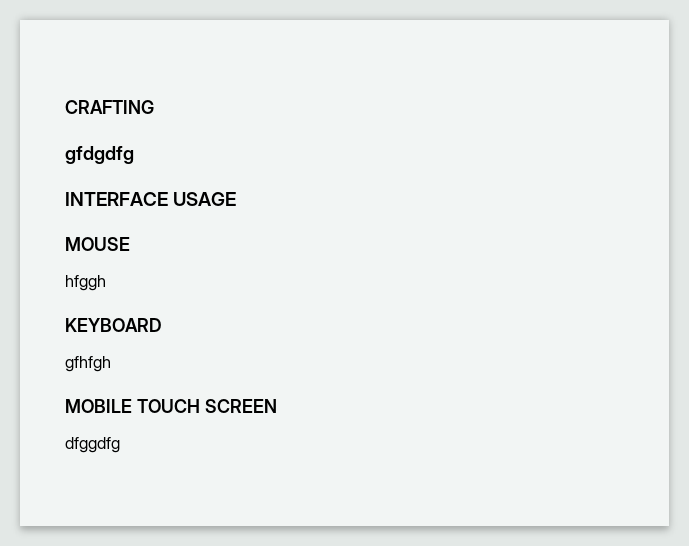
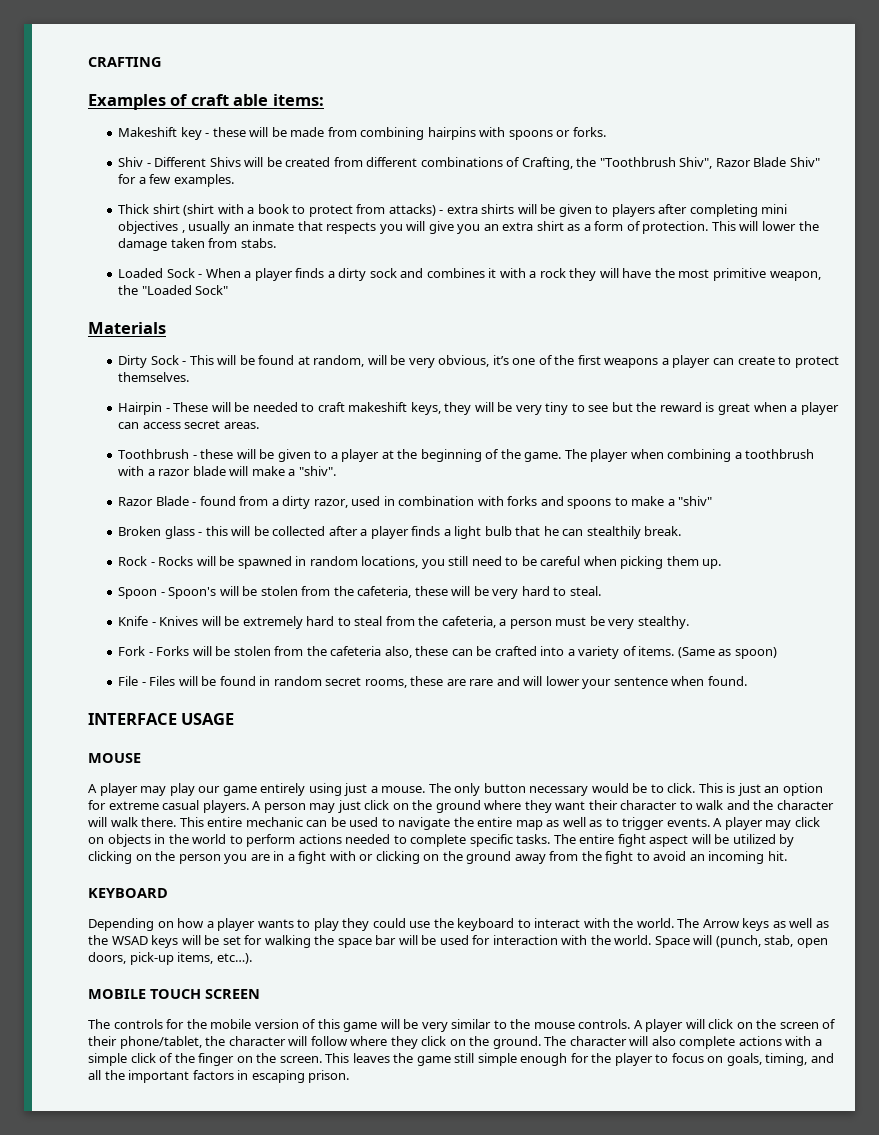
[65,146,134,164] [65,192,237,206] [65,237,130,251] [65,275,106,291] [65,318,162,332] [65,356,111,372] [65,399,277,413] [65,437,120,453] gfdgdfg // INTERFACE USAGE // MOUSE // hfggh // KEYBOARD // gfhfgh // MOBILE TOUCH SCREEN // dfggdfg -> [88,94,324,110] [118,127,606,140] [118,157,820,170] [118,174,234,187] [118,204,788,217] [118,221,819,234] [118,238,276,251] [118,268,821,281] [118,285,229,295] [88,322,166,334] [118,355,839,368] [118,372,190,382] [118,402,839,415] [118,420,259,429] [118,449,815,462] [118,466,336,476] [118,496,713,509] [118,526,682,539] [118,556,722,569] [118,586,601,599] [118,616,689,629] [118,646,777,659] [118,676,747,689] [88,713,235,725] [88,753,141,763] [88,783,823,796] [88,800,834,813] [88,817,820,830] [88,834,795,847] [88,851,787,864] [88,888,168,898] [88,918,829,931] [88,935,828,948] [88,952,252,965] [88,989,260,999] [88,1019,837,1032] [88,1036,822,1049] [88,1053,834,1066] [88,1070,350,1083] Examples of craft able items: // Makeshift key - these will be made from combining hairpins with spoons or forks. // Shiv - Different Shivs will be created from different combinations of Crafting, the "Toothbrush Shiv", Razor Blade Shiv" for a few examples. // Thick shirt (shirt with a book to protect from attacks) - extra shirts will be given to players after completing mini objectives , usually an inmate that respects you will give you an extra shirt as a form of protection. This will lower the damage taken from stabs. // Loaded Sock - When a player finds a dirty sock and combines it with a rock they will have the most primitive weapon, the "Loaded Sock" // Materials // Dirty Sock - This will be found at random, will be very obvious, it’s one of the first weapons a player can create to protect themselves. // Hairpin - These will be needed to craft makeshift keys, they will be very tiny to see but the reward is great when a player can access secret areas. // Toothbrush - these will be given to a player at the beginning of the game. The player when combining a toothbrush with a razor blade will make a "shiv". // Razor Blade - found from a dirty razor, used in combination with forks and spoons to make a "shiv" // Broken glass - this will be collected after a player finds a light bulb that he can stealthily break. // Rock - Rocks will be spawned in random locations, you still need to be careful when picking them up. // Spoon - Spoon's will be stolen from the cafeteria, these will be very hard to steal. // Knife - Knives will be extremely hard to steal from the cafeteria, a person must be very stealthy. // Fork - Forks will be stolen from the cafeteria also, these can be crafted into a variety of items. (Same as spoon) // File - Files will be found in random secret rooms, these are rare and will lower your sentence when found. // INTERFACE USAGE // MOUSE // A player may play our game entirely using just a mouse. The only button necessary would be to click. This is just an option for extreme casual players. A person may just click on the ground where they want their character to walk and the character will walk there. This entire mechanic can be used to navigate the entire map as well as to trigger events. A player may click on objects in the world to perform actions needed to complete specific tasks. The entire fight aspect will be utilized by clicking on the person you are in a fight with or clicking on the ground away from the fight to avoid an incoming hit. // KEYBOARD // Depending on how a player wants to play they could use the keyboard to interact with the world. The Arrow keys as well as the WSAD keys will be set for walking the space bar will be used for interaction with the world. Space will (punch, stab, open doors, pick-up items, etc…). // MOBILE TOUCH SCREEN // The controls for the mobile version of this game will be very similar to the mouse controls. A player will click on the screen of their phone/tablet, the character will follow where they click on the ground. The character will also complete actions with a simple click of the finger on the screen. This leaves the game still simple enough for the player to focus on goals, timing, and all the important factors in escaping prison.

